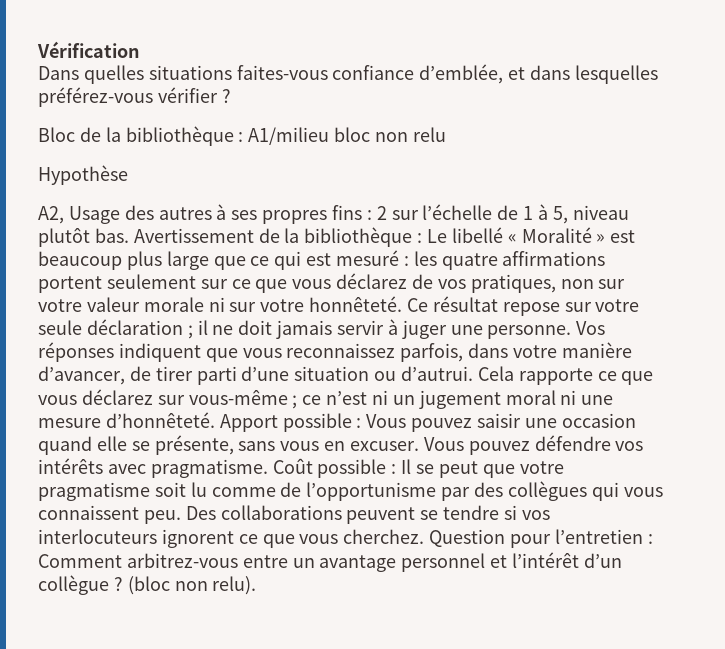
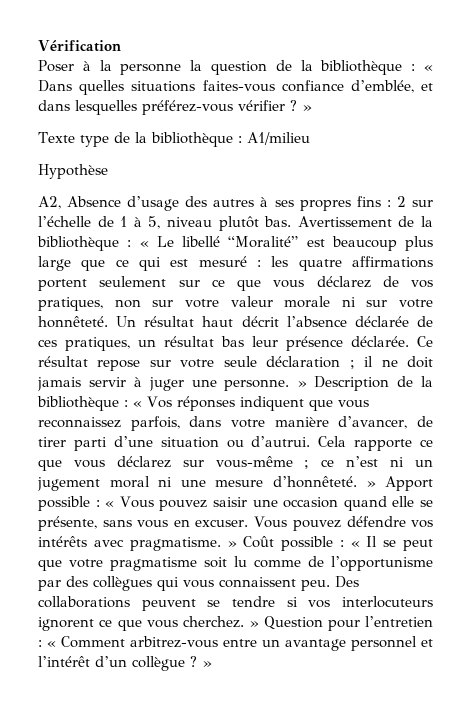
(140, 49) none -> [38,60,434,75] Poser à la personne la question de la bibliothèque : «
[38,127,75,142] // Bloc -> [302,105,312,111] [38,132,109,147] » // Texte type
[334,127,446,142] bloc non relu -> (310, 138) none
[68,206,120,224] Usage -> [67,196,180,211] Absence d’usage
(423, 238) none -> [139,241,149,247] «
[507,227,606,243] « Moralité » -> [228,236,299,248] “Moralité”
(403, 304) none -> [116,316,433,327] [38,336,409,351] Un résultat haut décrit l’absence déclarée de ces pratiques, un résultat bas leur présence déclarée.
(572, 332) none -> [297,376,434,391] [37,396,142,411] » Description de la bibliothèque : «
(215, 420) none -> [366,481,377,487] »
(362, 423) none -> [105,501,115,507] «
(268, 468) none -> [227,541,238,547] »
(397, 469) none -> [350,541,360,547] «
(425, 536) none -> [249,621,260,627] »
(653, 539) none -> [47,641,56,647] «
[127,576,257,595] (bloc non relu). -> [202,661,212,667] »

